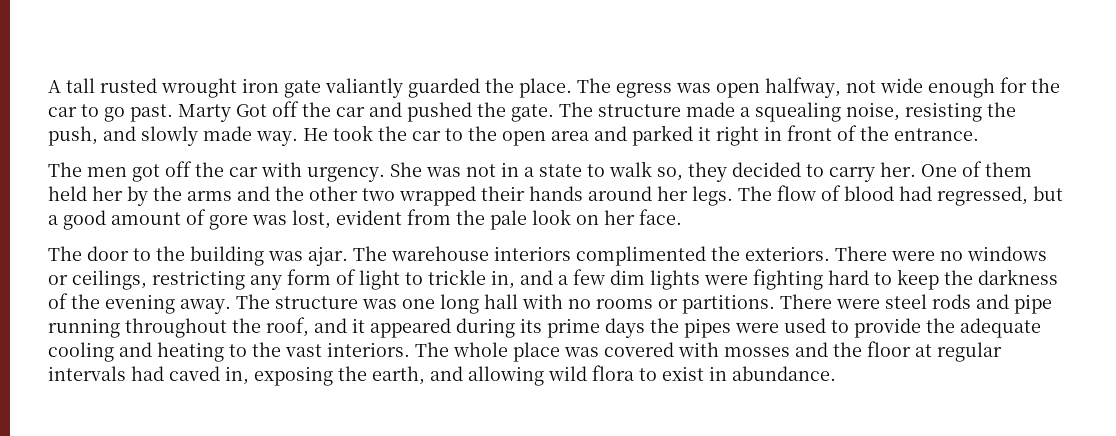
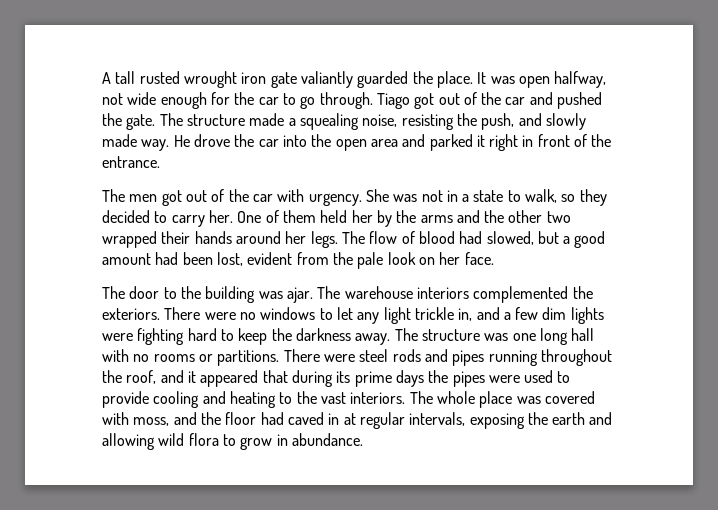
[577,78,672,98] The egress -> [477,72,487,84] It
[130,101,299,122] past. Marty Got off -> [319,92,477,109] through. Tiago got out of
[333,125,463,141] took the car to -> [193,134,307,147] drove the car into
[165,161,192,177] off -> [185,189,225,202] out of
[609,161,683,181] walk so, -> [525,189,576,203] walk, so
[937,186,1028,206] regressed, -> [486,231,534,245] slowed,
[186,209,287,230] of gore was -> [155,252,213,265] had been
[576,246,706,266] complimented -> [473,286,569,303] complemented
[48,269,423,290] or ceilings, restricting any form of light to -> [319,307,411,324] to let any light
[48,293,175,314] of the evening -> (351, 334) none
[1014,294,1052,314] pipe -> [452,350,485,366] pipes
(451, 328) none -> [262,370,288,383] that
[926,318,1041,338] the adequate -> (149, 399) none
[724,347,790,357] mosses -> [133,417,170,426] moss,
[915,342,1002,362] [48,366,249,385] at regular intervals had caved in, -> [260,412,466,429] had caved in at regular intervals,
[372,366,425,385] earth, -> [552,412,586,425] earth
[662,366,704,381] exist -> [240,437,273,450] grow

